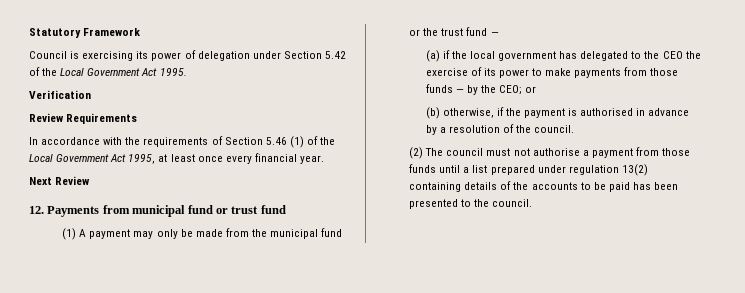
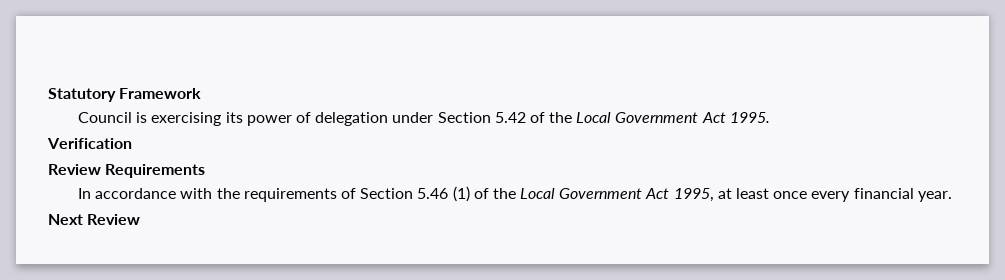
[29,205,286,217] [62,228,343,240] [409,27,499,36] [425,50,701,62] [425,67,679,78] [425,84,537,95] [425,107,690,119] [425,124,575,135] [409,147,691,159] [409,164,648,176] [409,181,679,192] [409,199,533,209] // 12. Payments from municipal fund or trust fund // (1) A payment may only be made from the municipal fund or the trust fund — // (a) if the local government has delegated to the CEO the exercise of its power to make payments from those funds — by the CEO; or // (b) otherwise, if the payment is authorised in advance by a resolution of the council. // (2) The council must not authorise a payment from those funds until a list prepared under regulation 13(2) containing details of the accounts to be paid has been presented to the council. -> (141, 219) none

